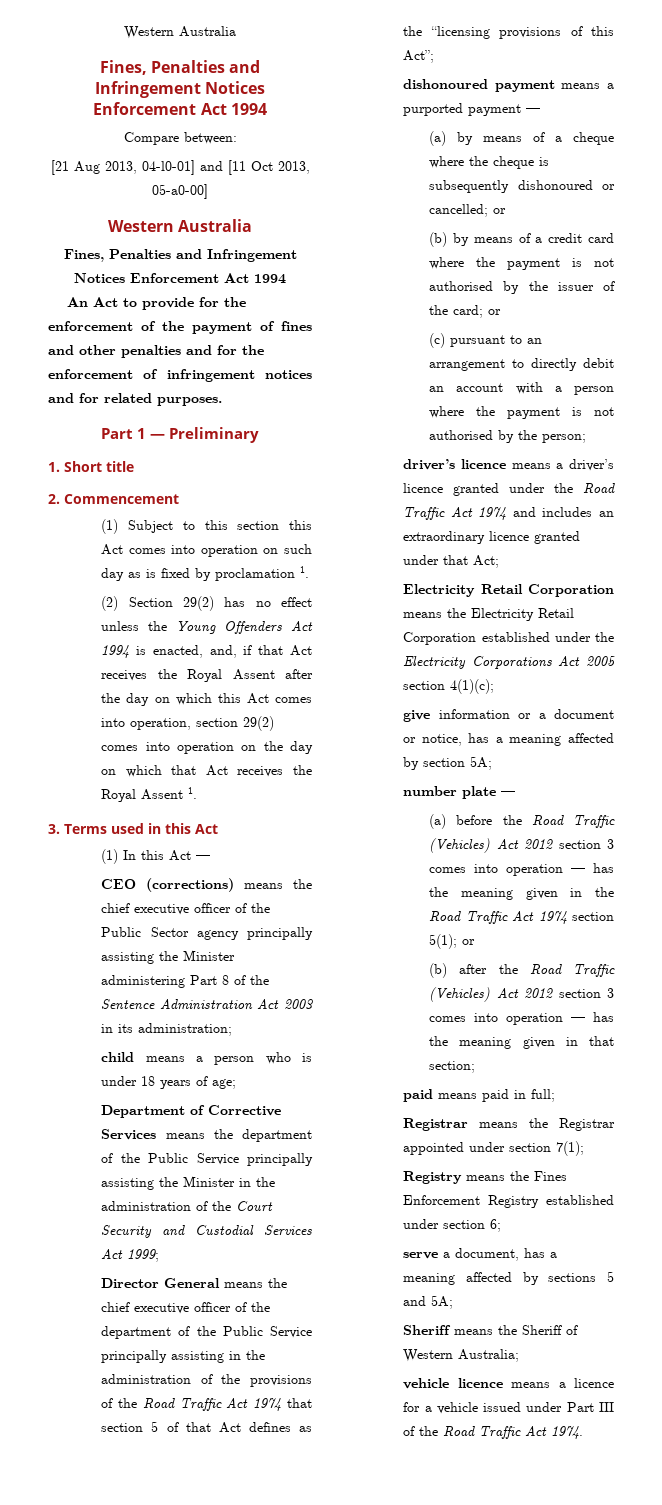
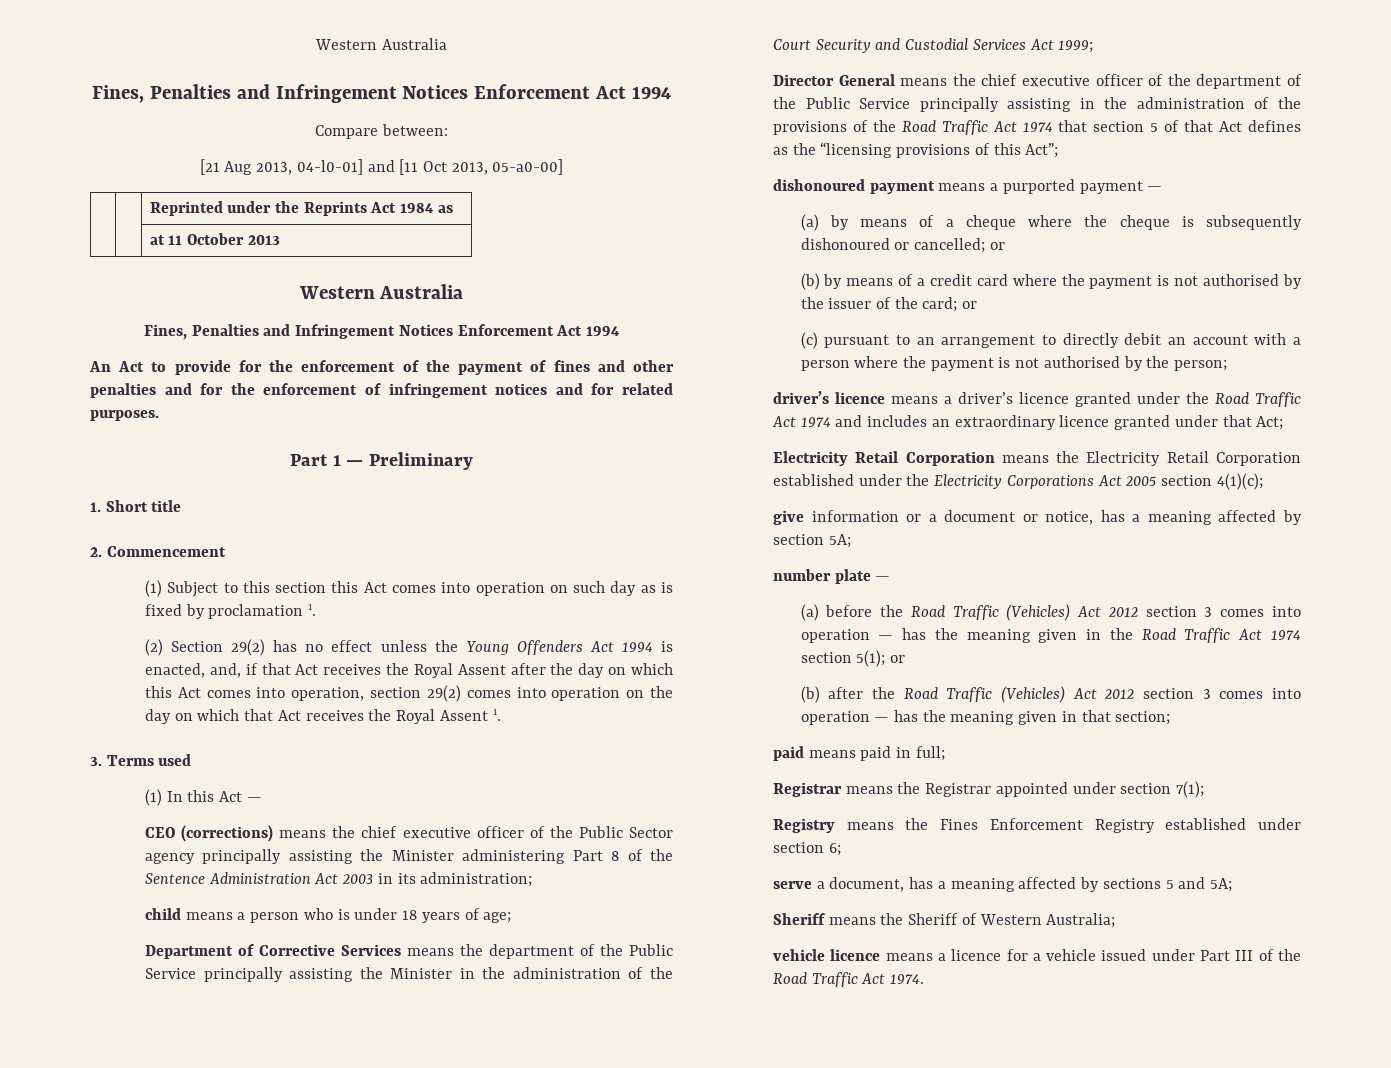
(208, 191) none -> [149,201,453,216] [149,233,280,245] // | | Reprinted under the Reprints Act 1984 as // | | at 11 October 2013
[147,823,218,834] in this Act -> (192, 760) none

